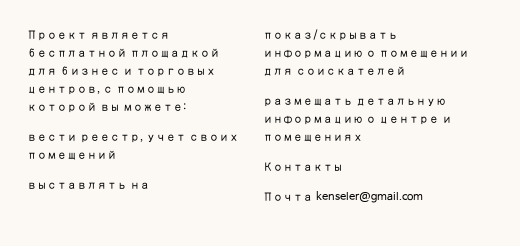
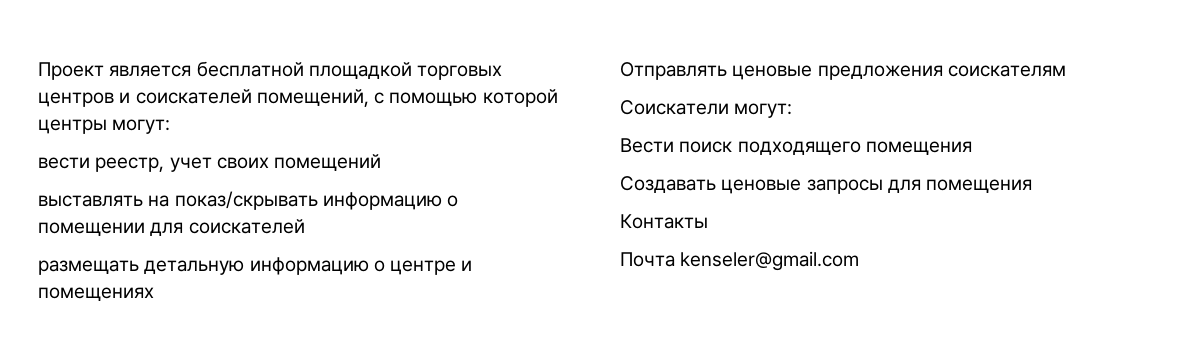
[27,66,216,77] [27,86,100,95] для бизнес и торговых центров, -> [417,65,503,80] [38,89,369,107] торговых центров и соискателей помещений,
[99,103,186,111] вы можете: -> [38,119,171,134] центры могут:
(363, 138) none -> [620,62,1066,80] [620,100,793,118] [620,138,972,155] [620,176,1033,194] // Отправлять ценовые предложения соискателям // Соискатели могут: // Вести поиск подходящего помещения // Создавать ценовые запросы для помещения

